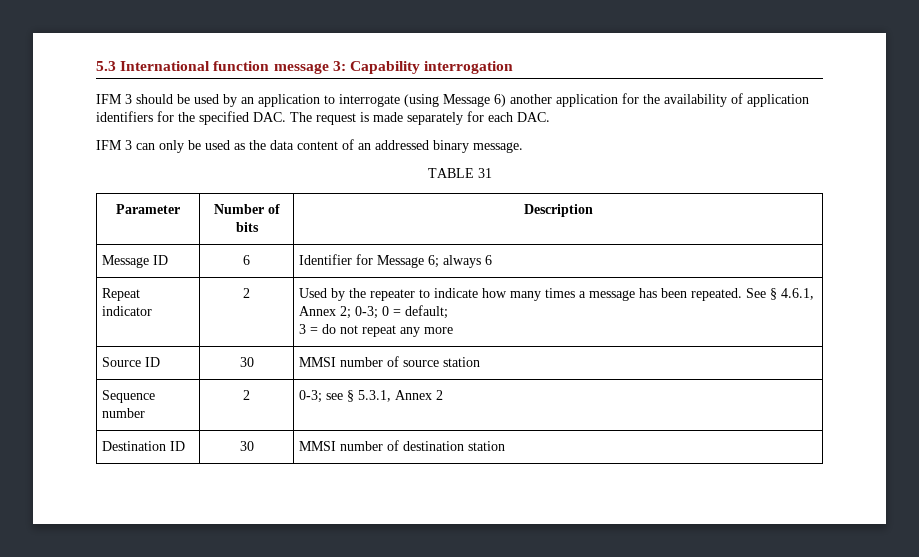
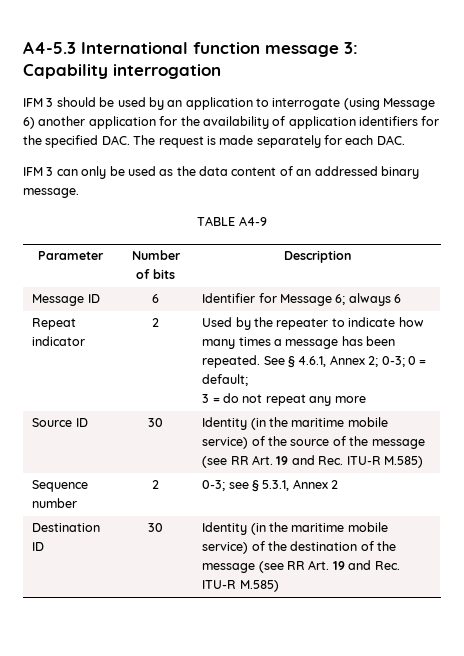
[96,61,116,71] 5.3 -> [23,41,76,54] A4-5.3
[477,168,492,178] 31 -> [238,216,267,226] A4-9
[299,356,481,367] MMSI number of source station -> [202,417,388,430] [202,436,425,449] [202,455,423,468] Identity (in the maritime mobile service) of the source of the message (see RR Art. 19 and Rec. ITU-R M.585)
[299,440,506,451] MMSI number of destination station -> [202,522,388,535] [202,541,397,554] [202,560,400,573] [202,580,279,592] Identity (in the maritime mobile service) of the destination of the message (see RR Art. 19 and Rec. ITU-R M.585)

